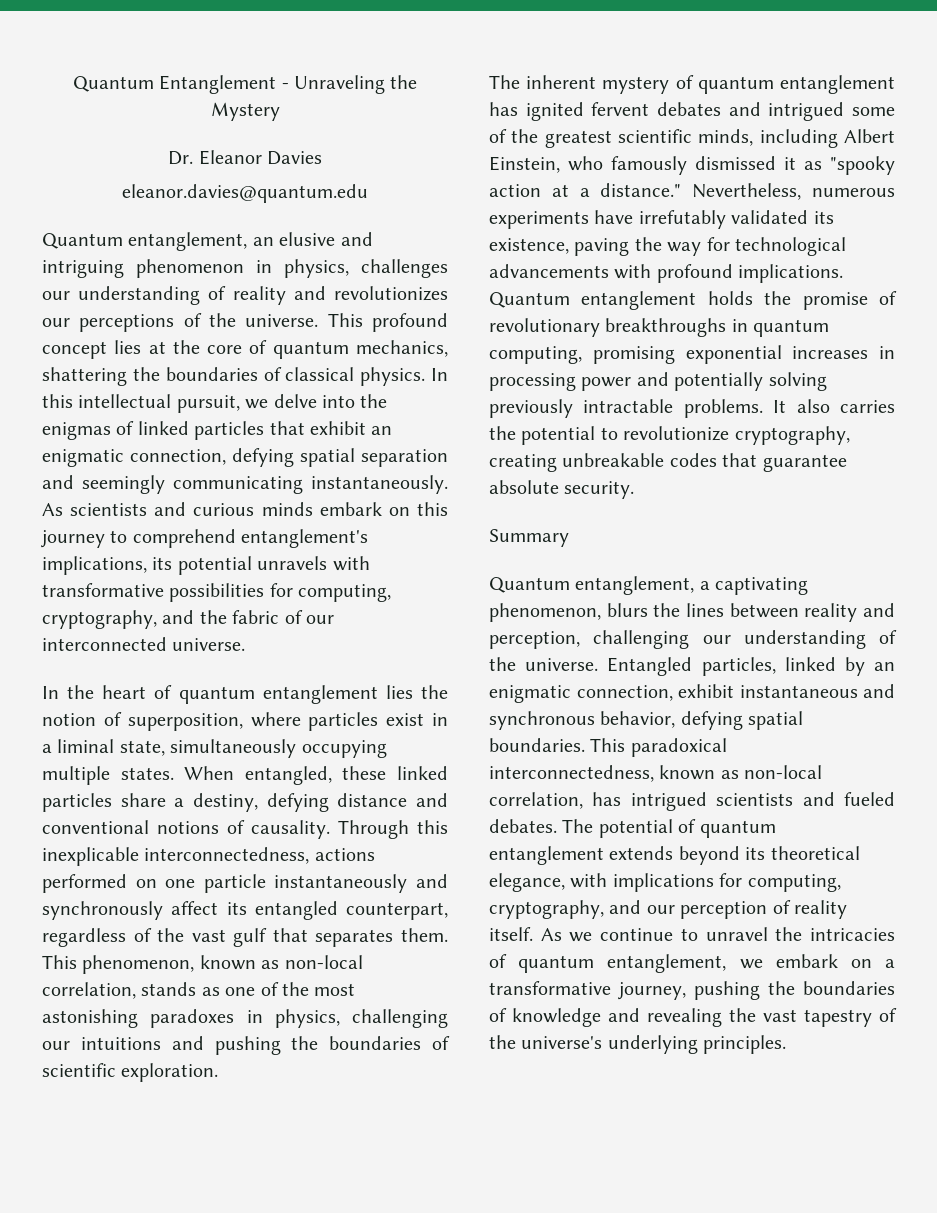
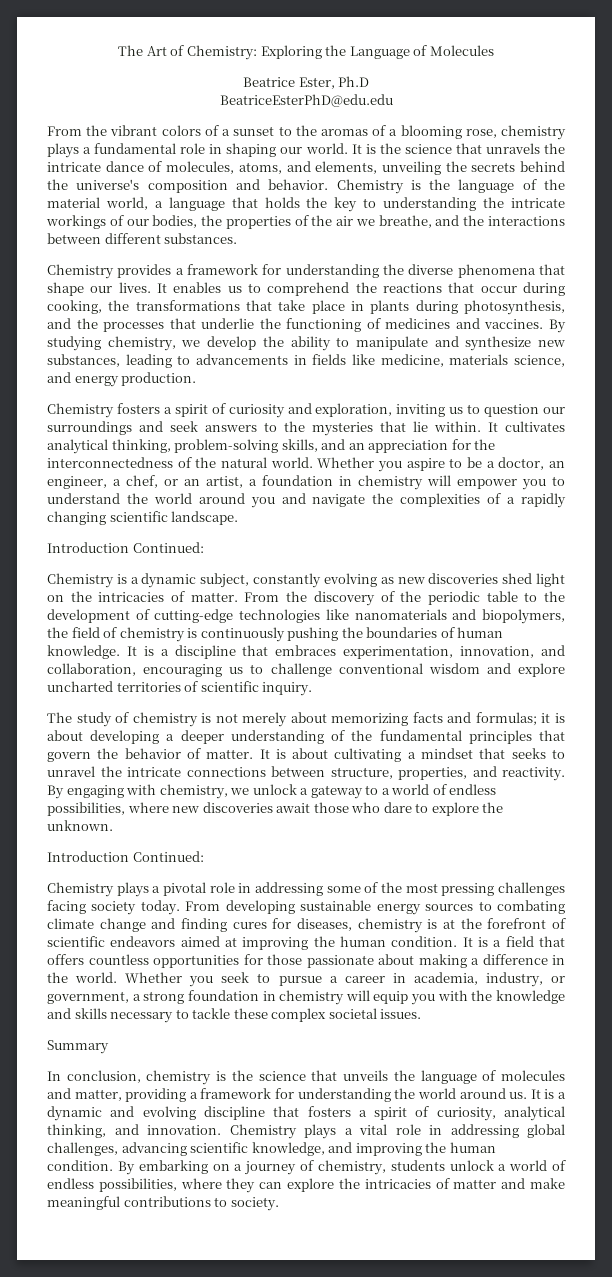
[72,75,418,94] [210,102,280,121] [168,150,322,165] [122,184,368,203] [42,232,373,251] [42,259,448,278] [42,286,448,305] [42,313,448,332] [42,340,448,359] [42,367,448,386] [42,394,388,413] [42,421,393,440] [42,448,448,467] [42,475,448,494] [42,502,449,516] [41,529,369,548] [42,556,370,575] [42,583,392,602] [42,610,334,629] [42,637,246,651] [42,685,448,704] [42,712,448,731] [42,739,387,758] [42,766,448,785] [42,793,448,812] [42,820,448,839] [42,847,375,866] [42,874,448,893] [42,901,448,920] [42,928,448,947] [42,955,363,974] [42,982,356,999] [42,1009,448,1028] [42,1036,450,1055] [42,1063,219,1082] [489,75,895,94] [489,102,895,121] [489,129,895,148] [489,156,895,175] [489,183,895,200] [489,210,834,229] [489,237,846,256] [489,264,844,283] [489,291,897,310] [489,318,830,337] [489,345,895,364] [489,372,827,391] [489,399,895,418] [489,426,850,445] [489,453,847,472] [489,480,635,499] [489,529,569,547] [489,576,809,595] [489,603,895,622] [489,630,897,649] [489,657,895,676] [489,684,895,703] [489,711,804,730] [489,738,727,757] [489,765,823,782] [489,792,895,811] [489,819,776,838] [489,846,860,865] [489,873,841,892] [489,900,847,919] [489,927,895,942] [489,954,895,973] [489,981,895,1000] [489,1008,897,1027] [489,1035,787,1054] Quantum Entanglement - Unraveling the Mystery // Dr. Eleanor Davies // eleanor.davies@quantum.edu // Quantum entanglement, an elusive and intriguing phenomenon in physics, challenges our understanding of reality and revolutionizes our perceptions of the universe. This profound concept lies at the core of quantum mechanics, shattering the boundaries of classical physics. In this intellectual pursuit, we delve into the enigmas of linked particles that exhibit an enigmatic connection, defying spatial separation and seemingly communicating instantaneously. As scientists and curious minds embark on this journey to comprehend entanglement's implications, its potential unravels with transformative possibilities for computing, cryptography, and the fabric of our interconnected universe. // In the heart of quantum entanglement lies the notion of superposition, where particles exist in a liminal state, simultaneously occupying multiple states. When entangled, these linked particles share a destiny, defying distance and conventional notions of causality. Through this inexplicable interconnectedness, actions performed on one particle instantaneously and synchronously affect its entangled counterpart, regardless of the vast gulf that separates them. This phenomenon, known as non-local correlation, stands as one of the most astonishing paradoxes in physics, challenging our intuitions and pushing the boundaries of scientific exploration. // The inherent mystery of quantum entanglement has ignited fervent debates and intrigued some of the greatest scientific minds, including Albert Einstein, who famously dismissed it as "spooky action at a distance." Nevertheless, numerous experiments have irrefutably validated its existence, paving the way for technological advancements with profound implications. Quantum entanglement holds the promise of revolutionary breakthroughs in quantum computing, promising exponential increases in processing power and potentially solving previously intractable problems. It also carries the potential to revolutionize cryptography, creating unbreakable codes that guarantee absolute security. // Summary // Quantum entanglement, a captivating phenomenon, blurs the lines between reality and perception, challenging our understanding of the universe. Entangled particles, linked by an enigmatic connection, exhibit instantaneous and synchronous behavior, defying spatial boundaries. This paradoxical interconnectedness, known as non-local correlation, has intrigued scientists and fueled debates. The potential of quantum entanglement extends beyond its theoretical elegance, with implications for computing, cryptography, and our perception of reality itself. As we continue to unravel the intricacies of quantum entanglement, we embark on a transformative journey, pushing the boundaries of knowledge and revealing the vast tapestry of the universe's underlying principles. -> [118,45,494,60] [242,76,370,89] [219,94,393,107] [47,125,567,140] [47,143,565,158] [47,161,565,175] [47,179,565,194] [47,197,566,212] [46,215,565,229] [47,233,238,244] [47,264,565,279] [47,282,565,296] [47,300,565,315] [47,318,566,333] [47,336,565,351] [47,354,565,368] [47,372,197,387] [47,403,566,418] [47,421,565,436] [47,439,496,454] [47,457,566,472] [47,475,565,490] [47,493,567,508] [47,511,239,525] [47,542,204,553] [47,573,565,588] [47,591,565,606] [47,609,565,624] [47,627,504,642] [47,645,565,659] [47,663,565,677] [47,681,313,696] [47,712,566,727] [47,730,565,744] [47,748,566,762] [47,766,565,781] [47,784,497,799] [47,802,504,816] [47,820,113,831] [47,851,204,862] [47,882,566,897] [47,900,565,915] [47,918,566,933] [47,936,565,950] [47,954,565,968] [47,972,565,987] [47,990,565,1005] [47,1008,422,1023] [47,1040,109,1054] [47,1070,566,1085] [47,1088,567,1102] [47,1106,565,1121] [47,1124,565,1139] [47,1142,496,1156] [47,1160,566,1175] [47,1178,565,1193] [47,1196,279,1211] The Art of Chemistry: Exploring the Language of Molecules // Beatrice Ester, Ph.D // BeatriceEsterPhD@edu.edu // From the vibrant colors of a sunset to the aromas of a blooming rose, chemistry plays a fundamental role in shaping our world. It is the science that unravels the intricate dance of molecules, atoms, and elements, unveiling the secrets behind the universe's composition and behavior. Chemistry is the language of the material world, a language that holds the key to understanding the intricate workings of our bodies, the properties of the air we breathe, and the interactions between different substances. // Chemistry provides a framework for understanding the diverse phenomena that shape our lives. It enables us to comprehend the reactions that occur during cooking, the transformations that take place in plants during photosynthesis, and the processes that underlie the functioning of medicines and vaccines. By studying chemistry, we develop the ability to manipulate and synthesize new substances, leading to advancements in fields like medicine, materials science, and energy production. // Chemistry fosters a spirit of curiosity and exploration, inviting us to question our surroundings and seek answers to the mysteries that lie within. It cultivates analytical thinking, problem-solving skills, and an appreciation for the interconnectedness of the natural world. Whether you aspire to be a doctor, an engineer, a chef, or an artist, a foundation in chemistry will empower you to understand the world around you and navigate the complexities of a rapidly changing scientific landscape. // Introduction Continued: // Chemistry is a dynamic subject, constantly evolving as new discoveries shed light on the intricacies of matter. From the discovery of the periodic table to the development of cutting-edge technologies like nanomaterials and biopolymers, the field of chemistry is continuously pushing the boundaries of human knowledge. It is a discipline that embraces experimentation, innovation, and collaboration, encouraging us to challenge conventional wisdom and explore uncharted territories of scientific inquiry. // The study of chemistry is not merely about memorizing facts and formulas; it is about developing a deeper understanding of the fundamental principles that govern the behavior of matter. It is about cultivating a mindset that seeks to unravel the intricate connections between structure, properties, and reactivity. By engaging with chemistry, we unlock a gateway to a world of endless possibilities, where new discoveries await those who dare to explore the unknown. // Introduction Continued: // Chemistry plays a pivotal role in addressing some of the most pressing challenges facing society today. From developing sustainable energy sources to combating climate change and finding cures for diseases, chemistry is at the forefront of scientific endeavors aimed at improving the human condition. It is a field that offers countless opportunities for those passionate about making a difference in the world. Whether you seek to pursue a career in academia, industry, or government, a strong foundation in chemistry will equip you with the knowledge and skills necessary to tackle these complex societal issues. // Summary // In conclusion, chemistry is the science that unveils the language of molecules and matter, providing a framework for understanding the world around us. It is a dynamic and evolving discipline that fosters a spirit of curiosity, analytical thinking, and innovation. Chemistry plays a vital role in addressing global challenges, advancing scientific knowledge, and improving the human condition. By embarking on a journey of chemistry, students unlock a world of endless possibilities, where they can explore the intricacies of matter and make meaningful contributions to society.

